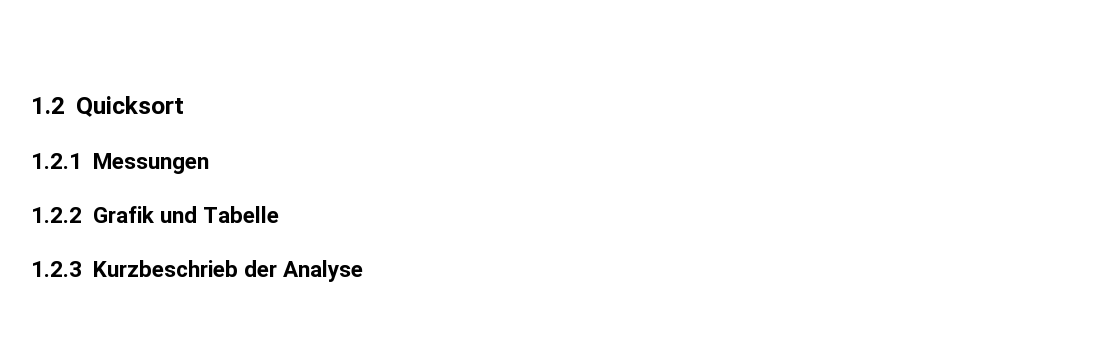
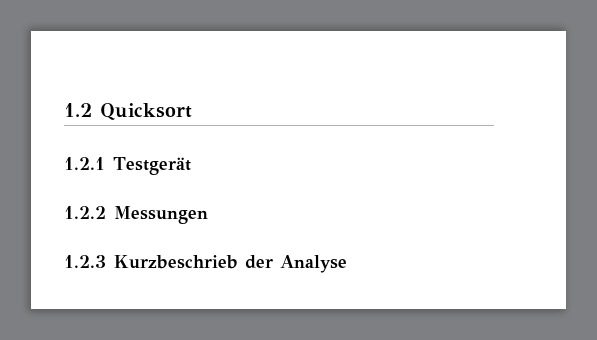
[92,153,209,174] [31,206,279,223] Messungen // 1.2.2 Grafik und Tabelle -> [112,157,191,175] [64,206,208,224] Testgerät // 1.2.2 Messungen

